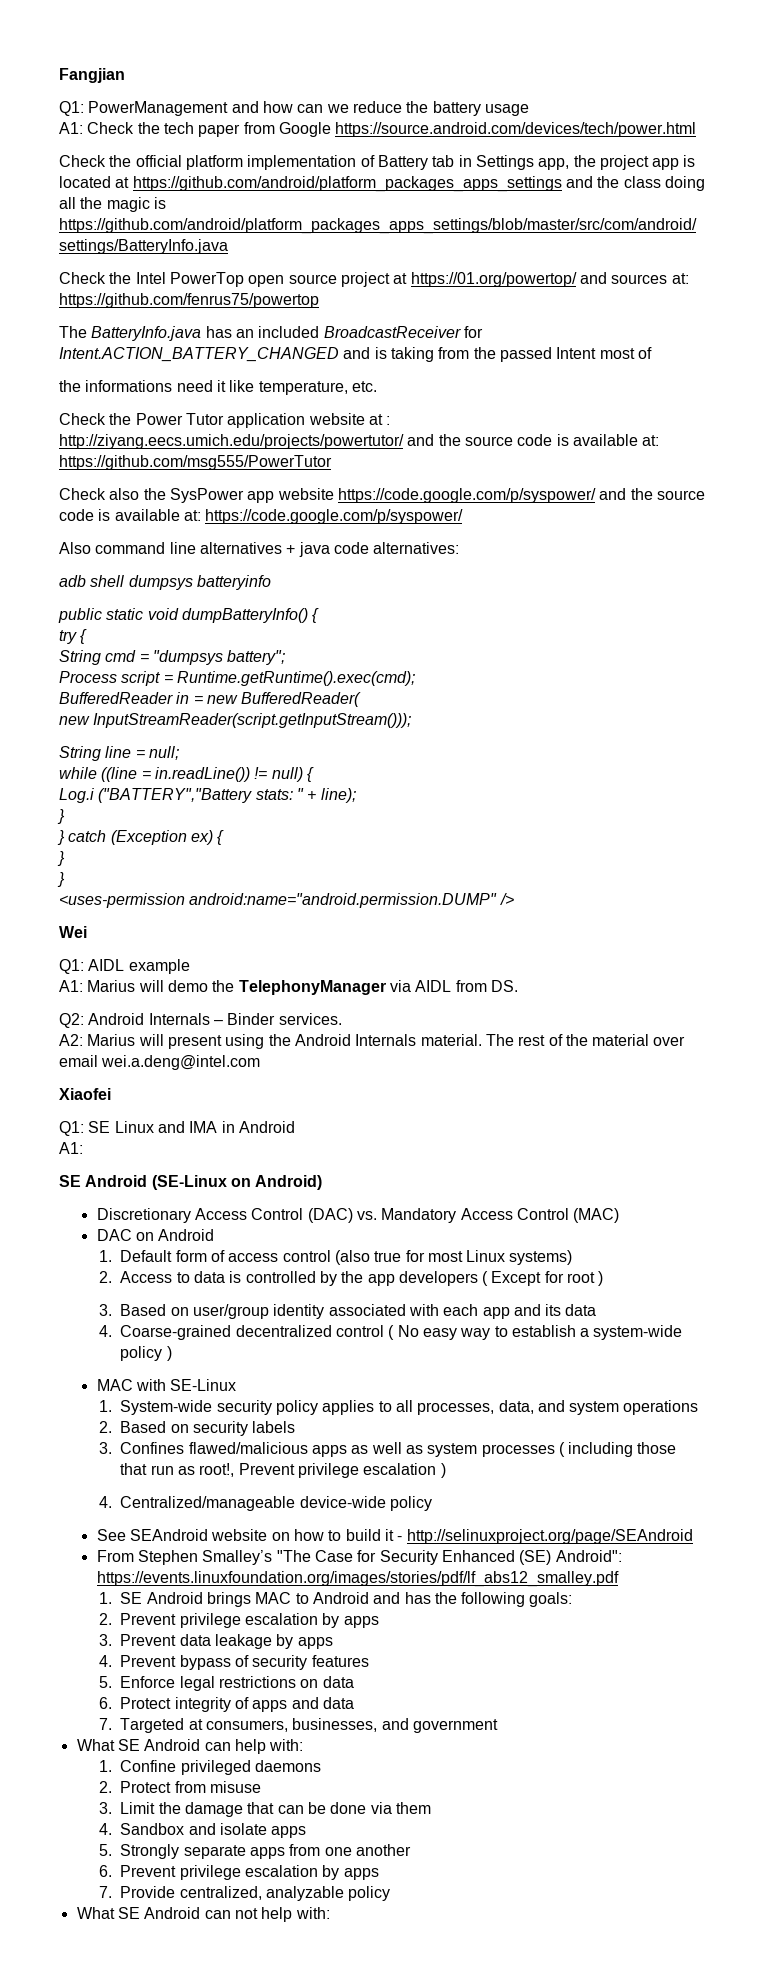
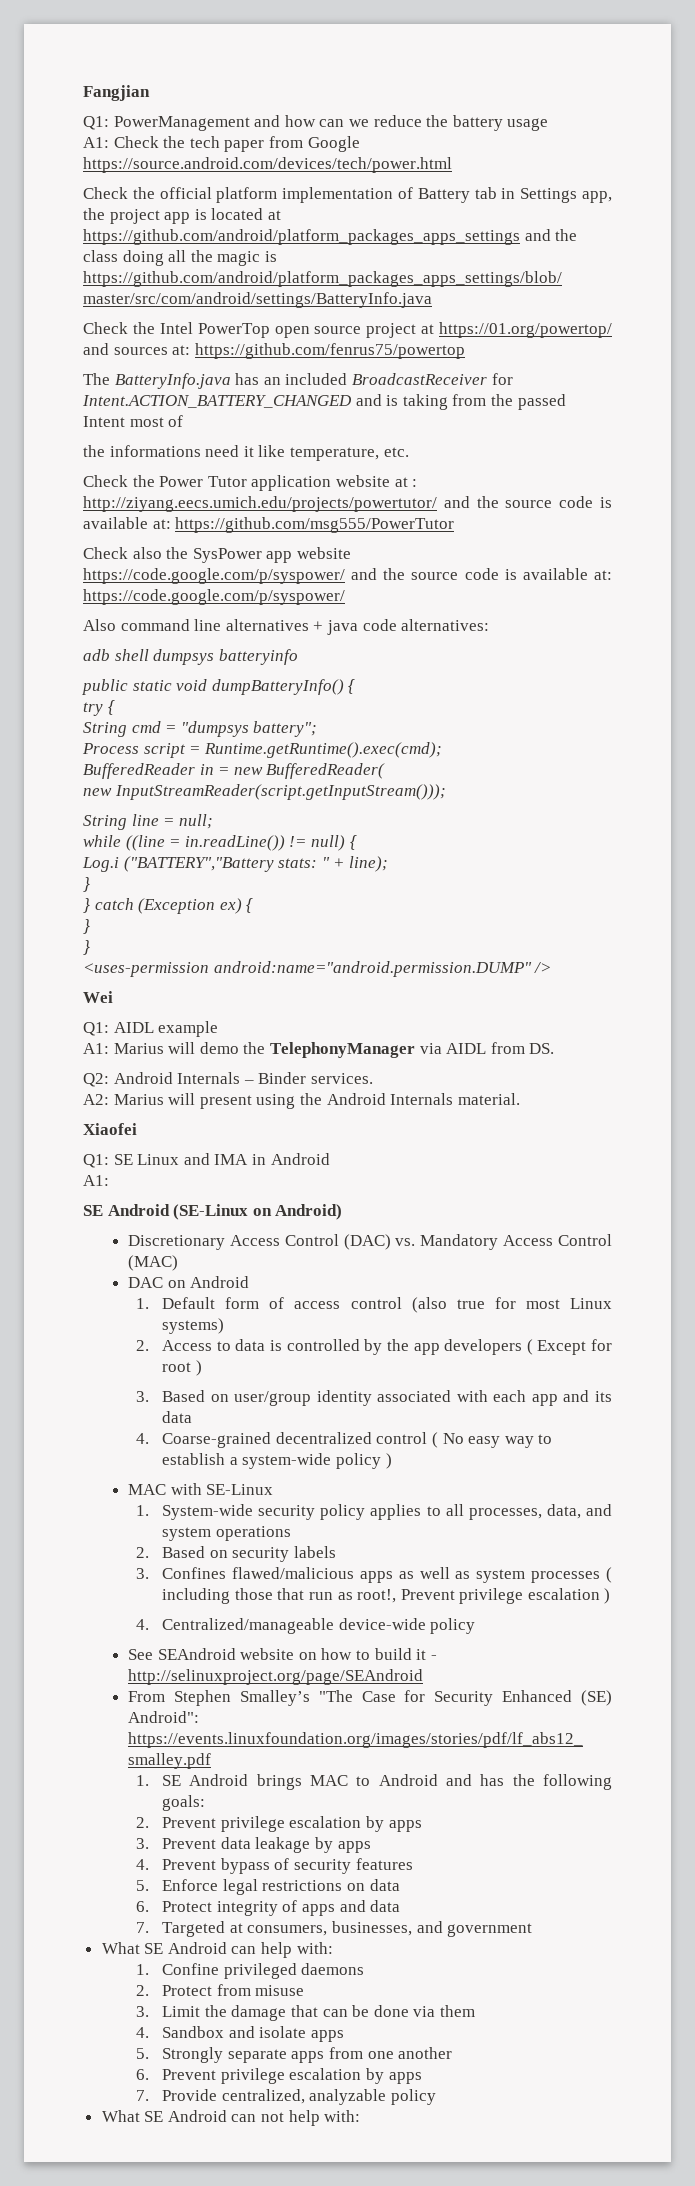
[485,1034,686,1046] [59,1055,261,1070] The rest of the material over email wei.a.deng@intel.com -> (520, 1099) none

